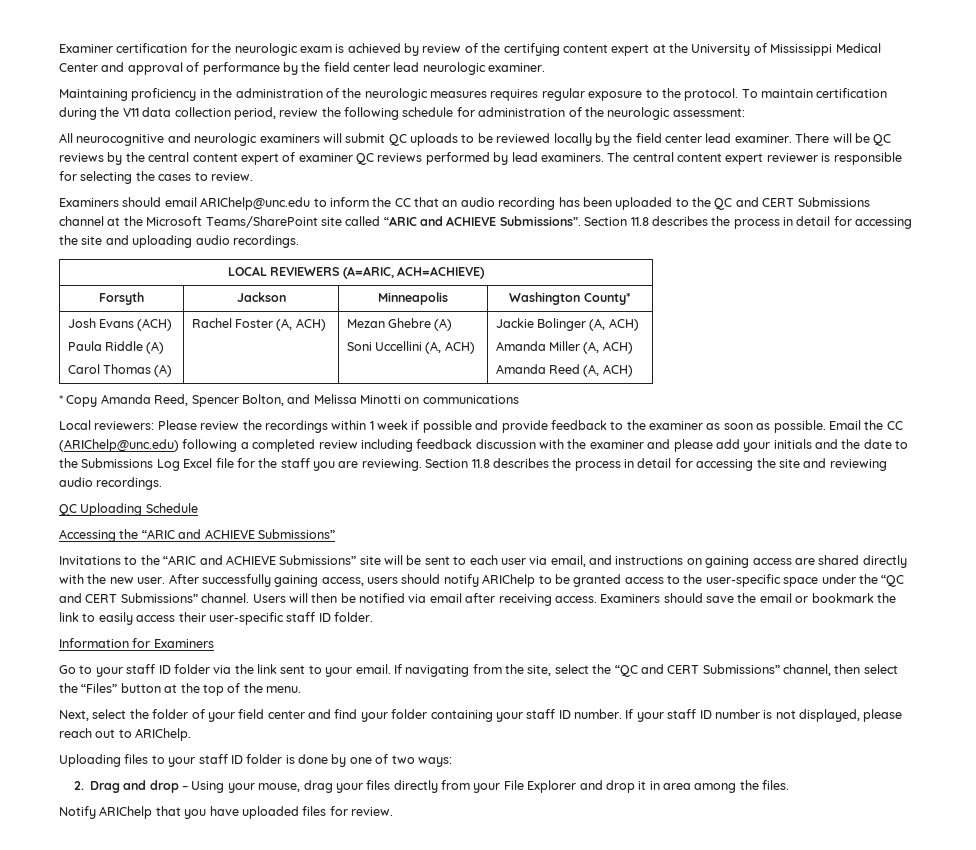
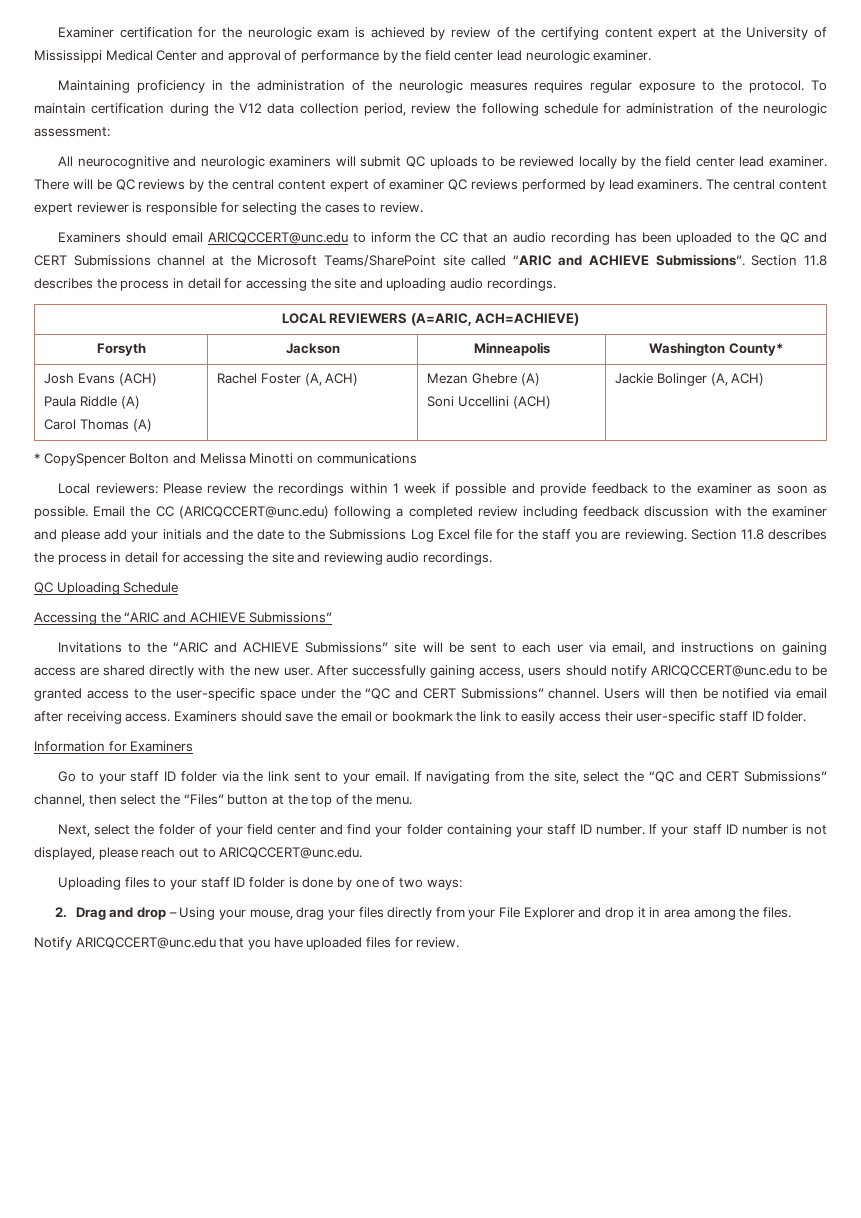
[122,108,139,117] V11 -> [239,103,262,113] V12
[200,197,311,210] ARIChelp@unc.edu -> [207,232,348,244] ARICQCCERT@unc.edu
[425,341,475,354] (A, ACH) -> [512,396,551,409] (ACH)
[495,341,633,354] [495,364,633,377] [59,394,284,407] // Amanda Miller (A, ACH) // Amanda Reed (A, ACH) // * Copy Amanda Reed, Spencer Bolton, -> [34,453,170,466] // * CopySpencer Bolton
[59,439,179,452] (ARIChelp@unc.edu) -> [178,506,329,519] (ARICQCCERT@unc.edu)
[482,574,536,587] ARIChelp -> [650,665,791,677] ARICQCCERT@unc.edu
[135,728,192,741] ARIChelp. -> [219,847,363,859] ARICQCCERT@unc.edu.
[99,806,153,819] ARIChelp -> [75,937,216,949] ARICQCCERT@unc.edu

